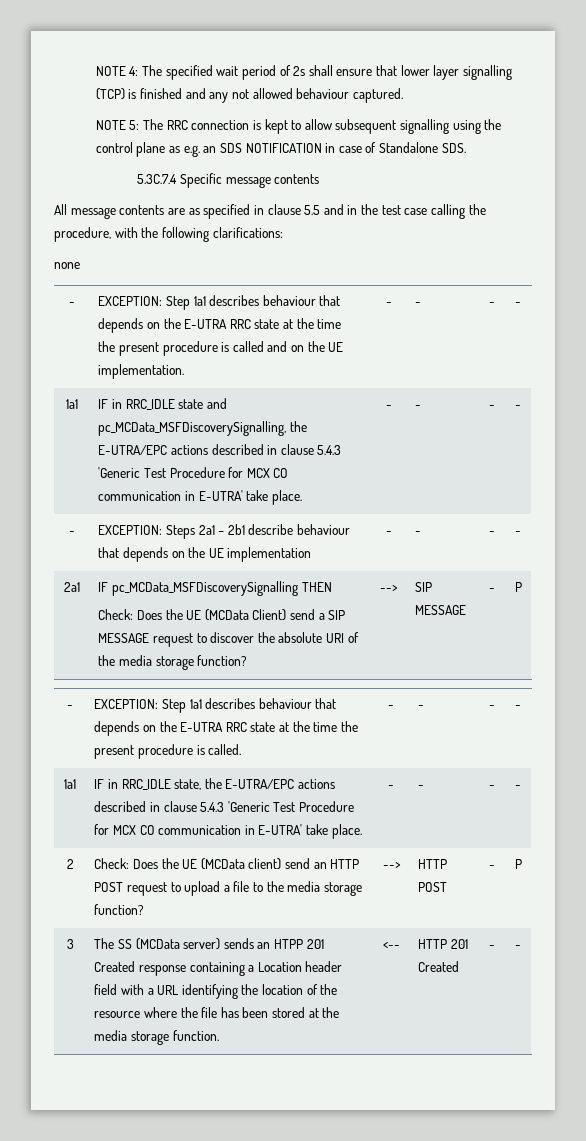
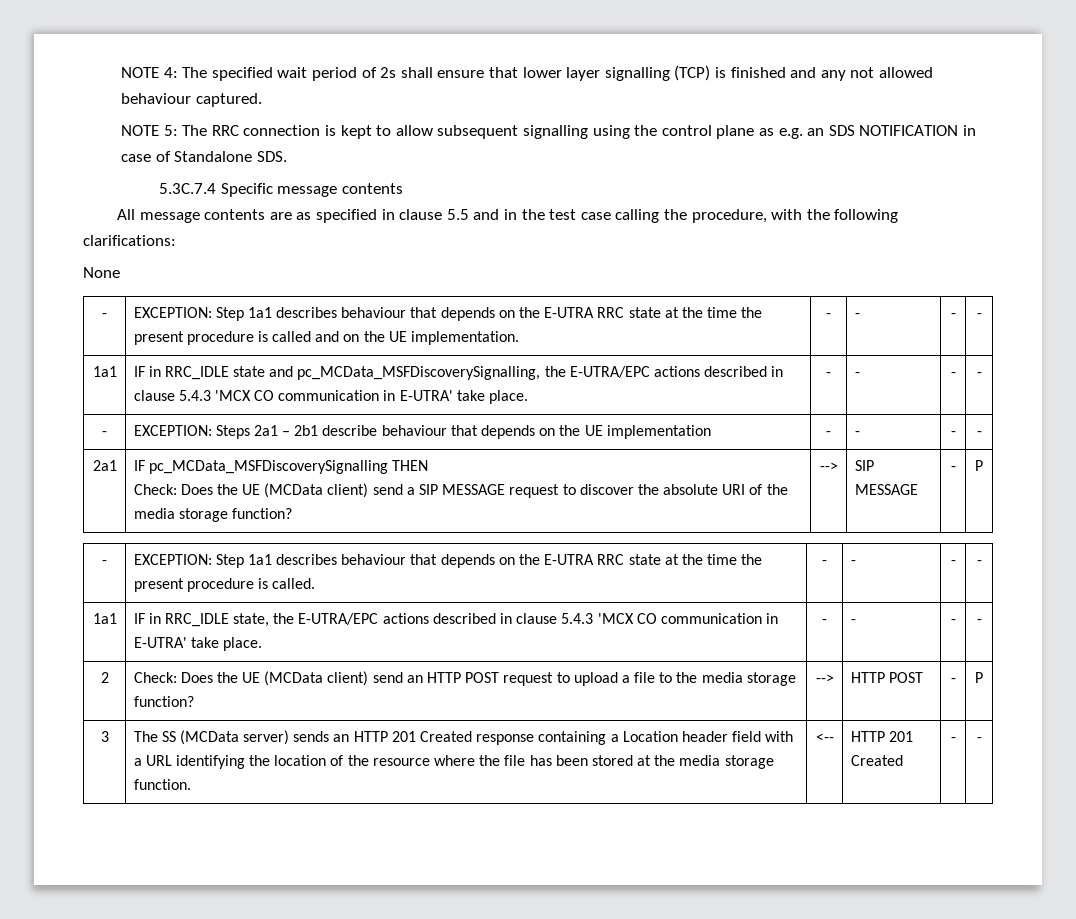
[54,262,80,269] // none -> [83,267,120,278] // None
[98,467,270,478] 'Generic Test Procedure for MCX -> [214,390,251,401] 'MCX
[252,609,287,621] Client) -> [327,483,369,498] client)
[227,801,355,812] [94,824,136,835] 'Generic Test Procedure for MCX -> [597,613,634,624] 'MCX
[274,939,304,949] HTPP -> [353,731,388,742] HTTP

